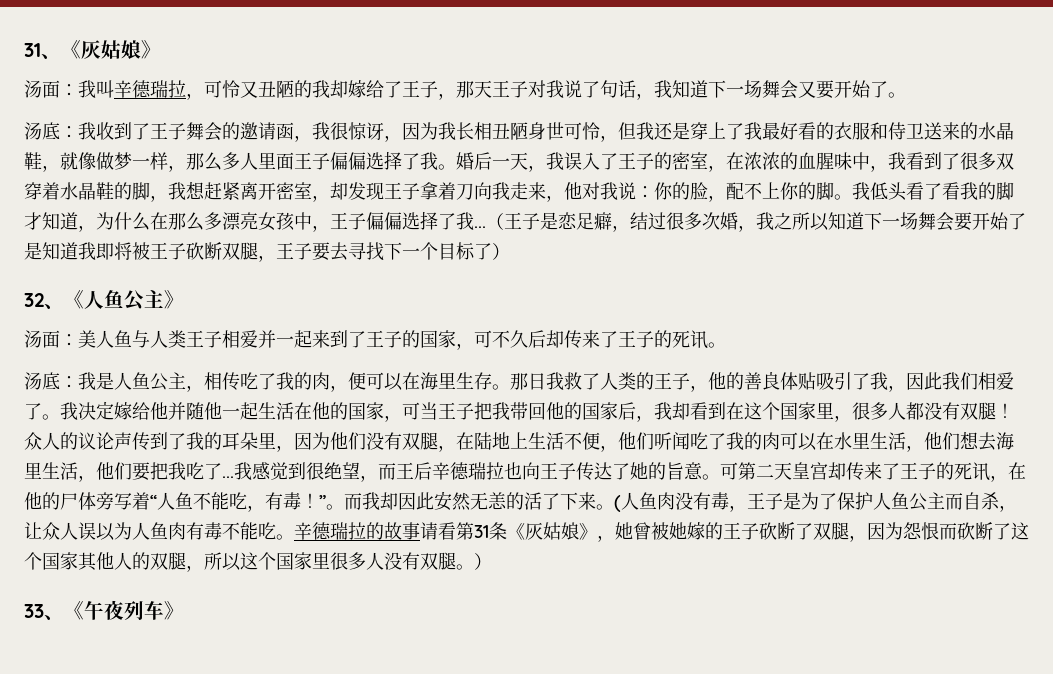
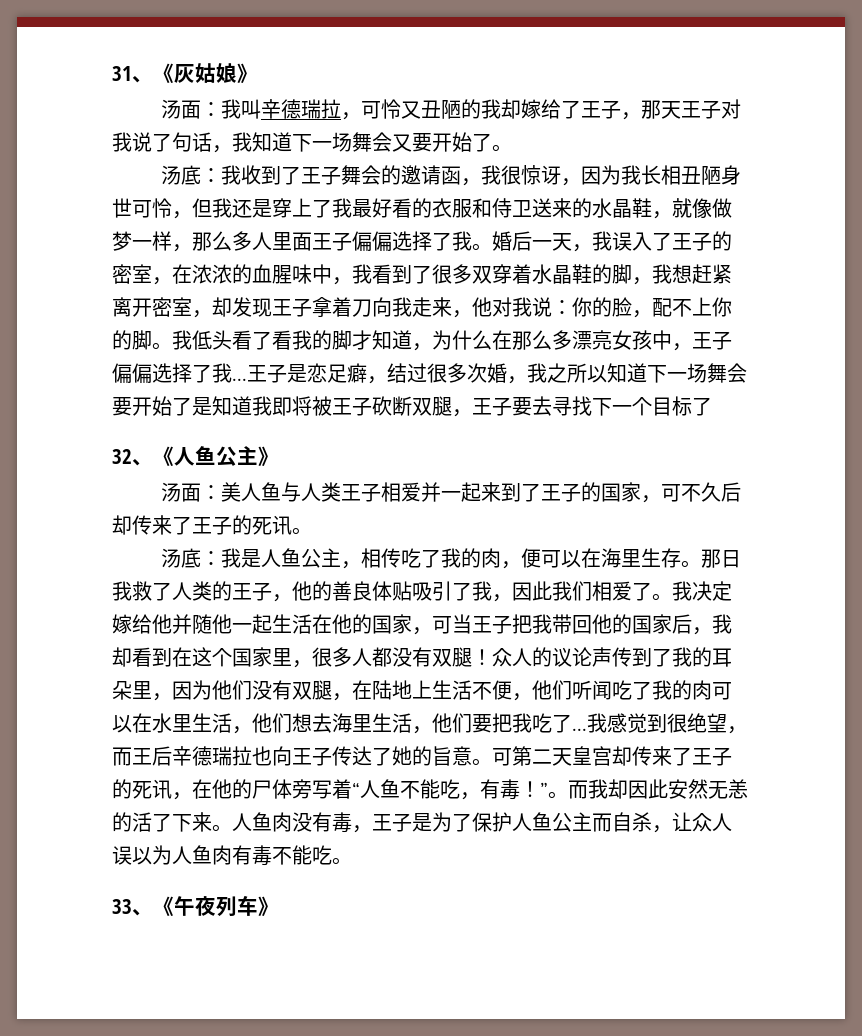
[486,213,504,230] （ -> (247, 379) none
[492,243,510,260] ） -> (712, 406) none
[614,495,621,512] ( -> (232, 828) none
[294,522,1029,542] [24,552,492,572] 辛德瑞拉的故事请看第31条《灰姑娘》，她曾被她嫁的王子砍断了双腿，因为怨恨而砍断了这个国家其他人的双腿，所以这个国家里很多人没有双腿。） -> (352, 861) none

